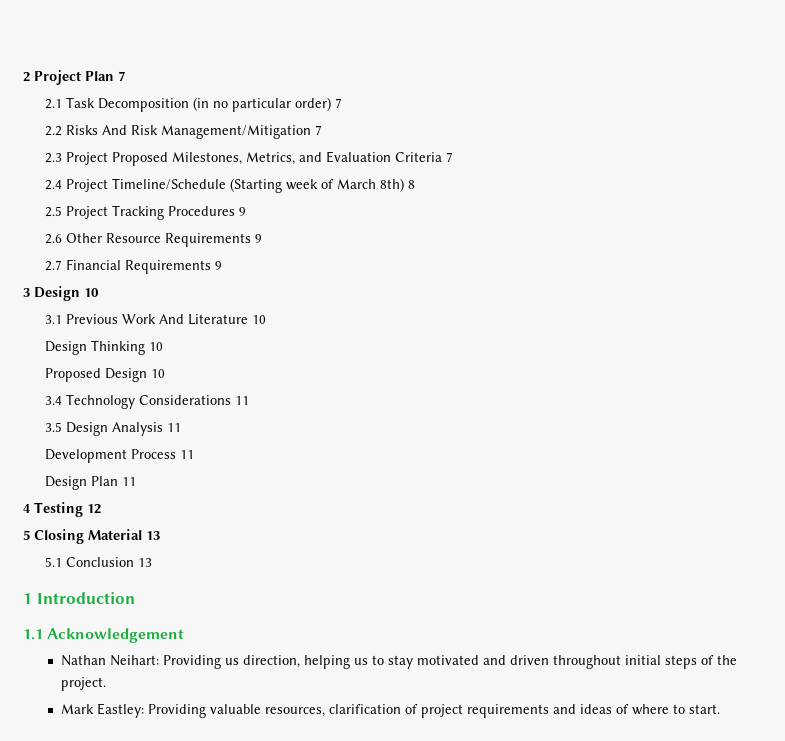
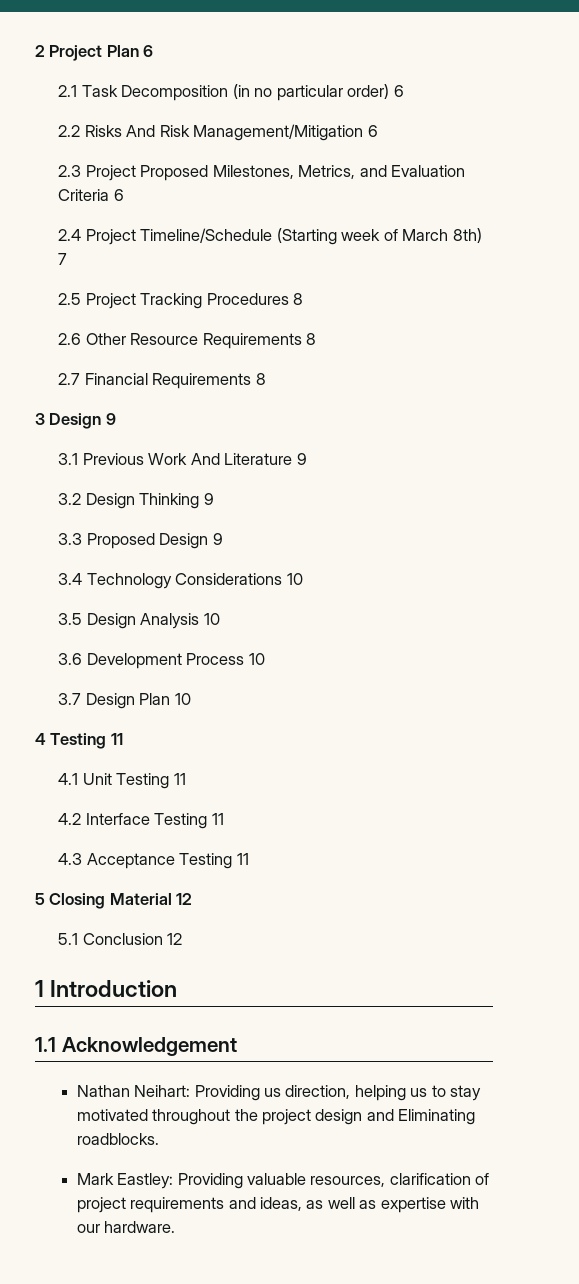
[118,71,125,81] 7 -> [143,45,154,57] 6
[335,98,343,108] 7 -> [393,85,404,97] 6
[315,125,323,135] 7 -> [367,125,378,137] 6
[446,152,454,162] 7 -> [113,189,124,201] 6
[408,180,416,189] 8 -> [58,253,68,265] 7
[239,207,247,216] 9 -> [293,293,304,305] 8
[255,234,263,243] 9 -> [306,333,317,345] 8
[215,261,223,270] 9 -> [255,373,266,385] 8
[84,288,99,297] 10 -> [105,413,116,425] 9
[252,315,267,324] [45,340,164,355] 10 // Design Thinking 10 // -> [296,453,307,465] [58,493,214,509] [58,533,83,545] 9 // 3.2 Design Thinking 9 // 3.3
[151,369,166,378] 10 -> [212,533,223,545] 9
[235,396,250,405] 11 -> [286,573,303,585] 10
[167,423,182,432] [45,449,195,463] 11 // Development Process 11 // -> [203,613,220,625] [58,653,265,669] [58,693,82,705] 10 // 3.6 Development Process 10 // 3.7
[122,477,137,486] 11 -> [174,693,191,705] 10
[87,504,101,514] 12 -> [110,733,123,745] [58,773,186,789] [58,813,224,829] [58,853,249,869] 11 // 4.1 Unit Testing 11 // 4.2 Interface Testing 11 // 4.3 Acceptance Testing 11
[146,531,160,540] 13 -> [176,893,193,905] 12
[138,558,153,567] 13 -> [167,933,183,945] 12
[483,655,738,669] [61,677,107,691] and driven throughout initial steps of the project. -> [152,1109,476,1125] [76,1133,159,1145] throughout the project design and Eliminating roadblocks.
[580,704,721,715] ideas of where to start. -> [259,1197,480,1213] [76,1221,176,1233] ideas, as well as expertise with our hardware.

